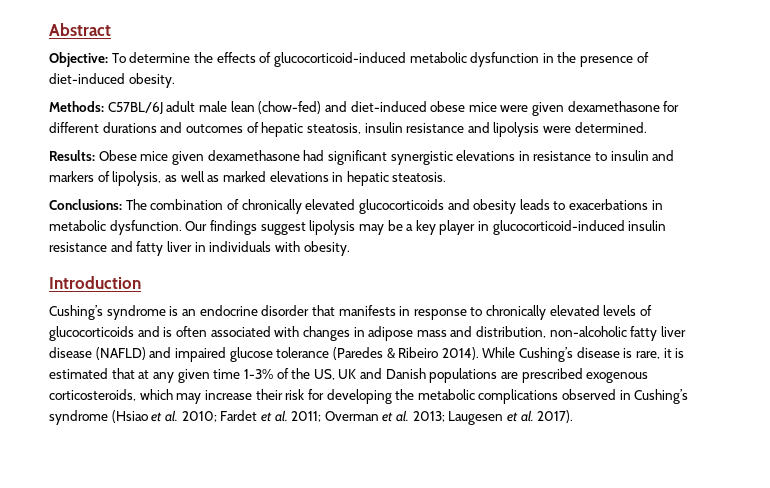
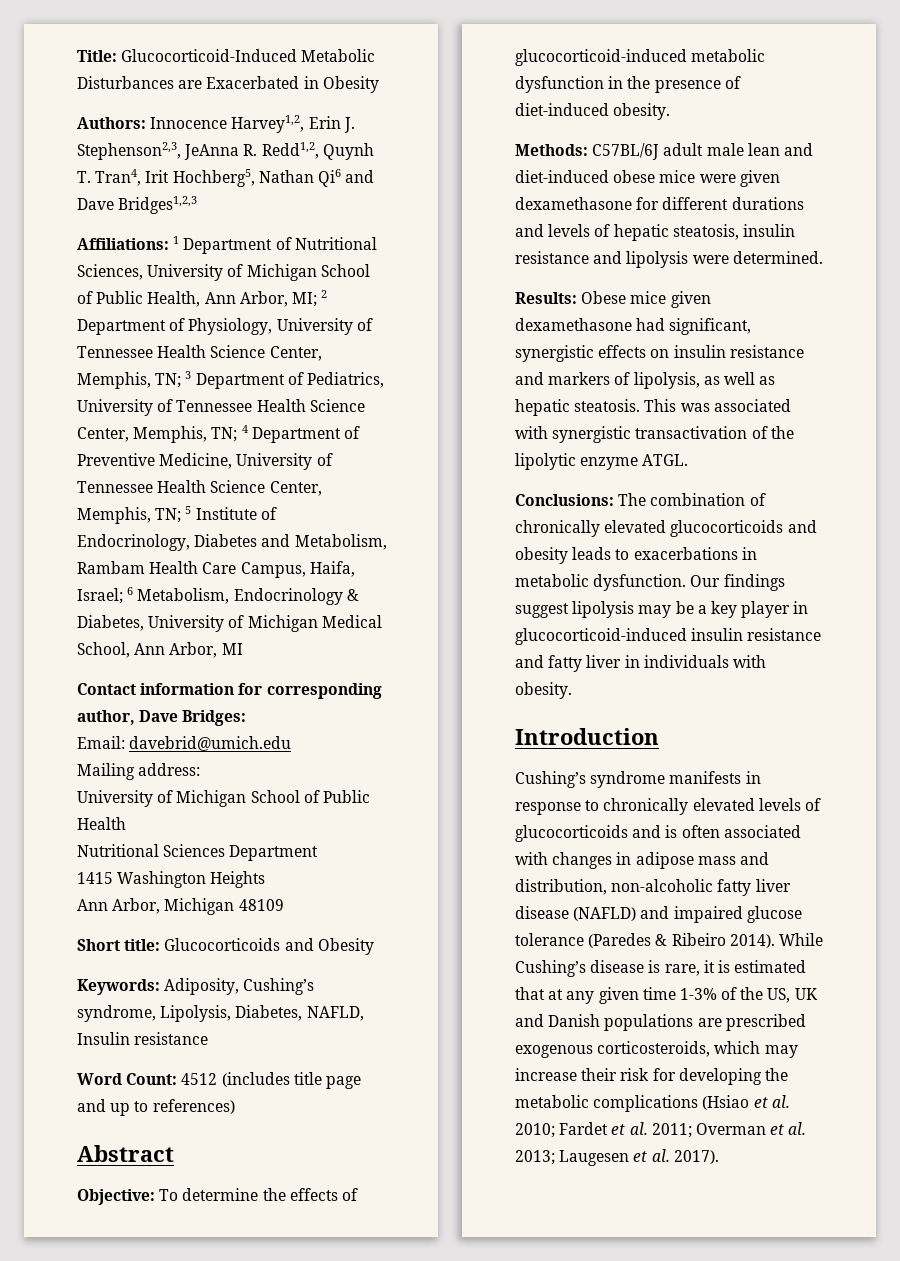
(49, 29) none -> [77,49,376,62] [77,76,379,93] [77,115,355,133] [77,142,374,160] [77,169,375,187] [77,196,198,214] [77,236,377,254] [77,264,370,281] [77,290,328,307] [77,318,373,335] [77,345,322,361] [77,371,384,389] [77,399,365,416] [77,425,360,443] [77,453,333,470] [77,480,322,496] [77,506,277,524] [77,534,387,551] [77,561,355,578] [77,587,359,605] [77,615,382,632] [77,642,243,658] [77,683,382,699] [77,710,247,726] [77,736,292,751] [77,763,201,780] [77,790,370,807] [77,817,126,830] [77,844,319,861] [77,871,266,888] [77,898,284,915] [77,938,374,955] [77,978,315,995] [77,1005,364,1022] [77,1032,209,1045] [77,1072,361,1089] [77,1099,235,1116] Title: Glucocorticoid-Induced Metabolic Disturbances are Exacerbated in Obesity // Authors: Innocence Harvey1,2, Erin J. Stephenson2,3, JeAnna R. Redd1,2, Quynh T. Tran4, Irit Hochberg5, Nathan Qi6 and Dave Bridges1,2,3 // Affiliations: 1 Department of Nutritional Sciences, University of Michigan School of Public Health, Ann Arbor, MI; 2 Department of Physiology, University of Tennessee Health Science Center, Memphis, TN; 3 Department of Pediatrics, University of Tennessee Health Science Center, Memphis, TN; 4 Department of Preventive Medicine, University of Tennessee Health Science Center, Memphis, TN; 5 Institute of Endocrinology, Diabetes and Metabolism, Rambam Health Care Campus, Haifa, Israel; 6 Metabolism, Endocrinology & Diabetes, University of Michigan Medical School, Ann Arbor, MI // Contact information for corresponding author, Dave Bridges: // Email: davebrid@umich.edu // Mailing address: // University of Michigan School of Public Health // Nutritional Sciences Department // 1415 Washington Heights // Ann Arbor, Michigan 48109 // Short title: Glucocorticoids and Obesity // Keywords: Adiposity, Cushing’s syndrome, Lipolysis, Diabetes, NAFLD, Insulin resistance // Word Count: 4512 (includes title page and up to references) //
[258,101,322,114] (chow-fed) -> (780, 149) none
[185,124,243,133] outcomes -> [548,224,591,237] levels
[327,150,649,165] significant synergistic elevations in resistance to insulin -> [669,318,752,335] [515,345,804,362] significant, synergistic effects on insulin resistance
[222,171,344,182] marked elevations in -> (776, 380) none
(447, 177) none -> [644,399,791,412] [515,426,794,443] [515,453,689,470] This was associated with synergistic transactivation of the lipolytic enzyme ATGL.
[169,305,335,316] is an endocrine disorder that -> (666, 779) none
[562,389,689,404] [49,410,108,425] observed in Cushing’s syndrome -> (699, 1103) none

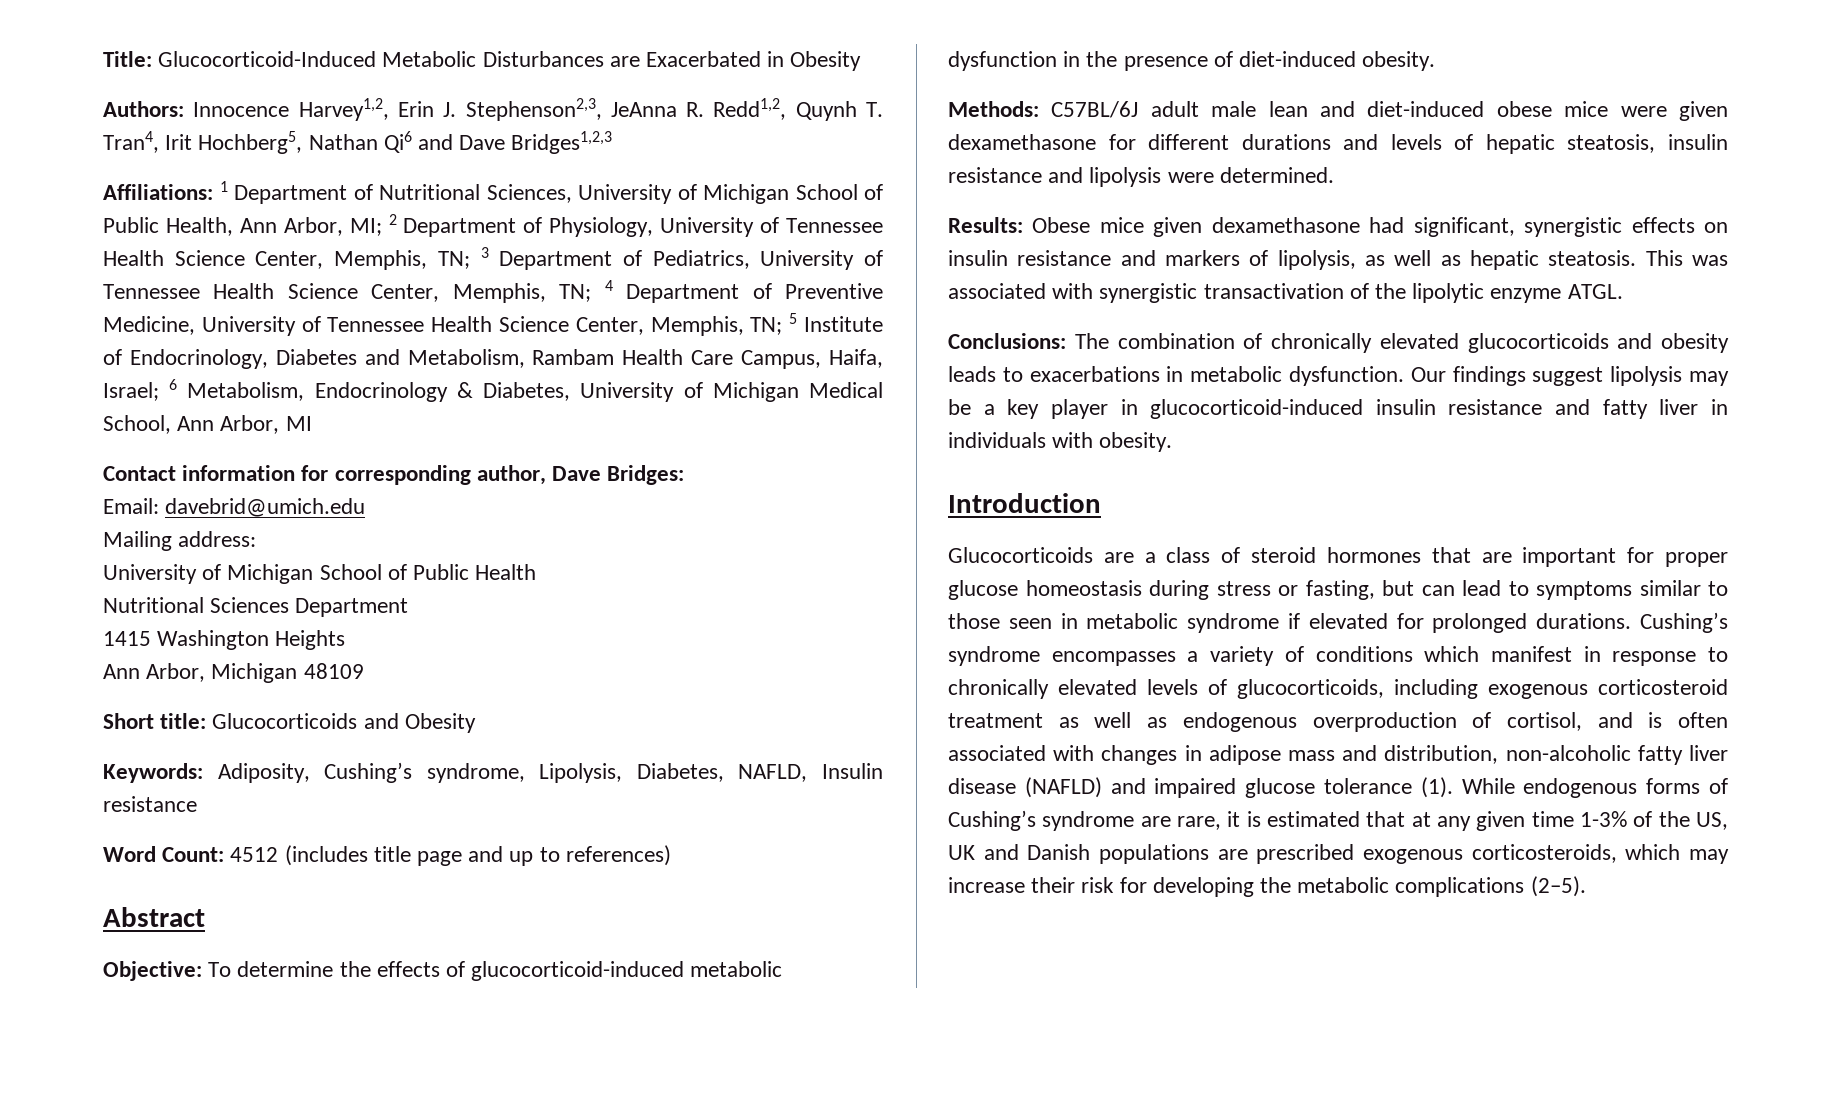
[515,771,742,788] Cushing’s syndrome manifests -> [948,547,1728,567] [948,580,1728,600] [948,612,1728,633] [948,646,1572,666] Glucocorticoids are a class of steroid hormones that are important for proper glucose homeostasis during stress or fasting, but can lead to symptoms similar to those seen in metabolic syndrome if elevated for prolonged durations. Cushing’s syndrome encompasses a variety of conditions which manifest
[515,825,628,842] glucocorticoids -> [1237,679,1728,699] [948,712,1582,732] glucocorticoids, including exogenous corticosteroid treatment as well as endogenous overproduction of cortisol,
[588,933,823,948] [515,960,661,977] (Paredes & Ribeiro 2014). While Cushing’s disease is -> [1420,777,1728,798] [948,810,1171,831] (1). While endogenous forms of Cushing’s syndrome are
[702,1095,790,1110] [515,1122,807,1138] [515,1149,719,1166] (Hsiao et al. 2010; Fardet et al. 2011; Overman et al. 2013; Laugesen et al. 2017). -> [1530,876,1586,897] (2–5).

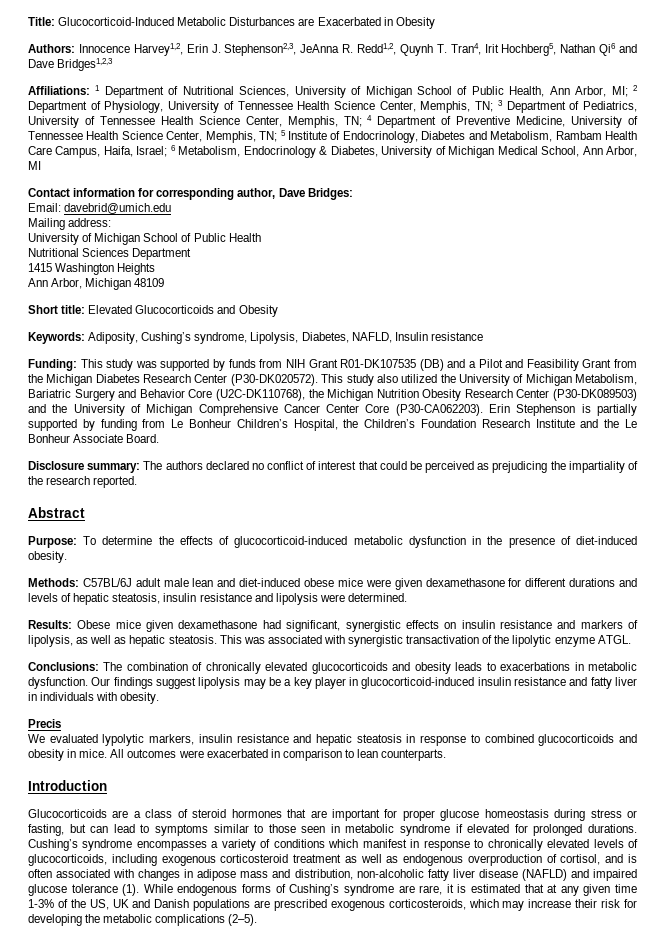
(207, 721) none -> [88,305,133,314] Elevated
[103,845,671,866] Word Count: 4512 (includes title page and up to references) -> [28,359,637,371] [28,374,637,386] [28,389,637,401] [28,404,637,416] [28,419,637,431] [28,434,160,443] [28,461,638,473] [28,476,138,488] Funding: This study was supported by funds from NIH Grant R01-DK107535 (DB) and a Pilot and Feasibility Grant from the Michigan Diabetes Research Center (P30-DK020572). This study also utilized the University of Michigan Metabolism, Bariatric Surgery and Behavior Core (U2C-DK110768), the Michigan Nutrition Obesity Research Center (P30-DK089503) and the University of Michigan Comprehensive Cancer Center Core (P30-CA062203). Erin Stephenson is partially supported by funding from Le Bonheur Children’s Hospital, the Children’s Foundation Research Institute and the Le Bonheur Associate Board. // Disclosure summary: The authors declared no conflict of interest that could be perceived as prejudicing the impartiality of the research reported.
[103,961,202,981] Objective: -> [28,536,77,548] Purpose:
(1173, 442) none -> [28,719,61,728] [28,734,637,746] [28,749,447,761] // Precis // We evaluated lypolytic markers, insulin resistance and hepatic steatosis in response to combined glucocorticoids and obesity in mice. All outcomes were exacerbated in comparison to lean counterparts.

